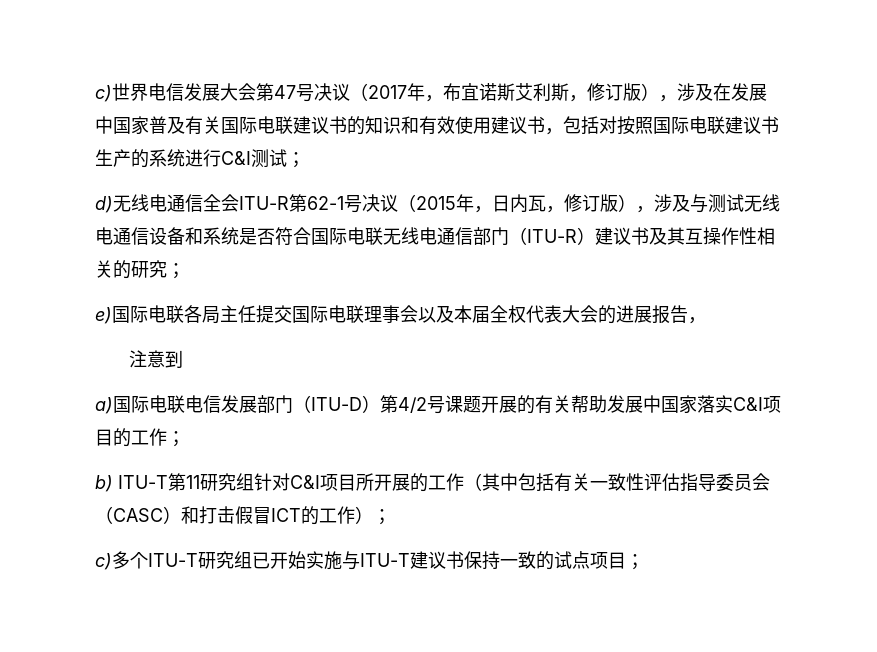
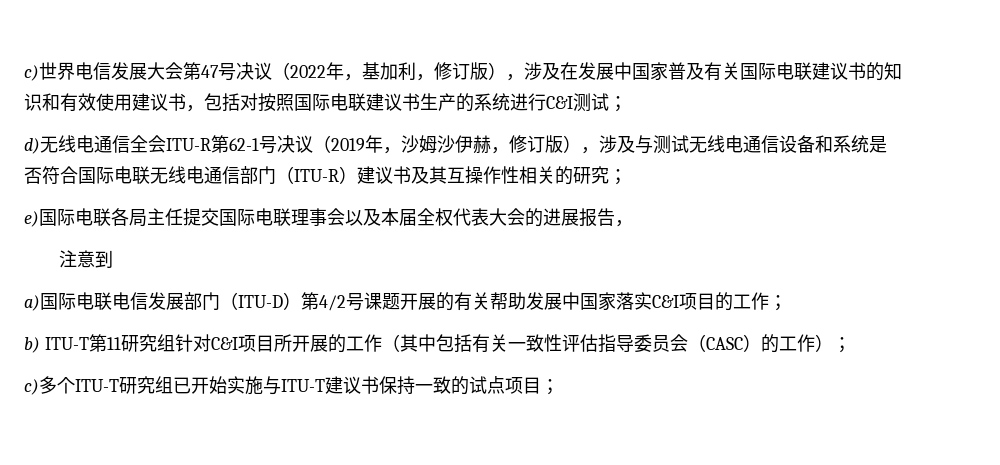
[368,83,569,102] 2017年，布宜诺斯艾利斯 -> [290,62,416,81] 2022年，基加利
[416,194,546,213] 2015年，日内瓦 -> [331,135,491,154] 2019年，沙姆沙伊赫
[181,506,301,524] 和打击假冒ICT -> (761, 343) none

